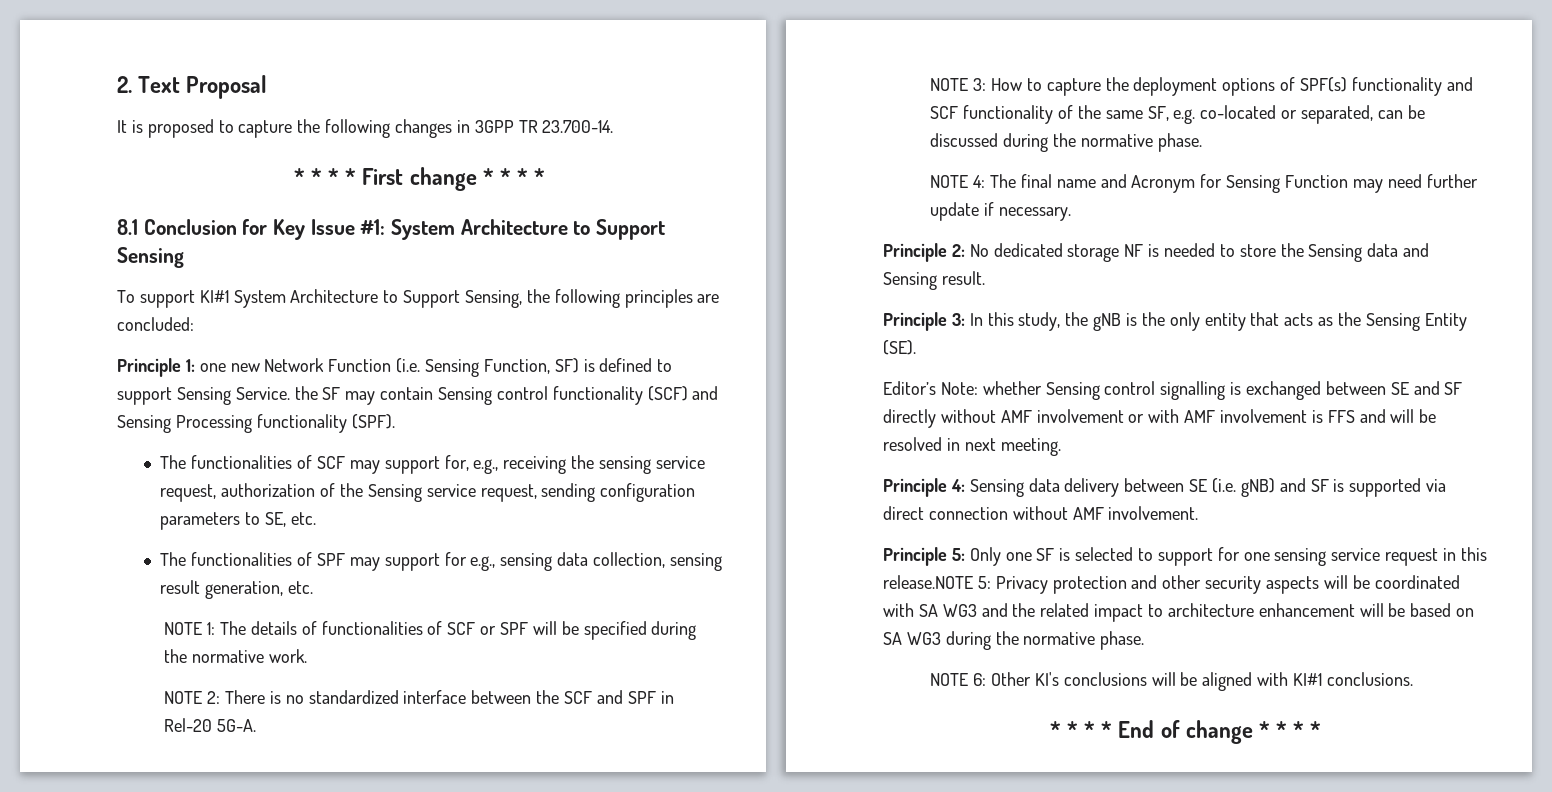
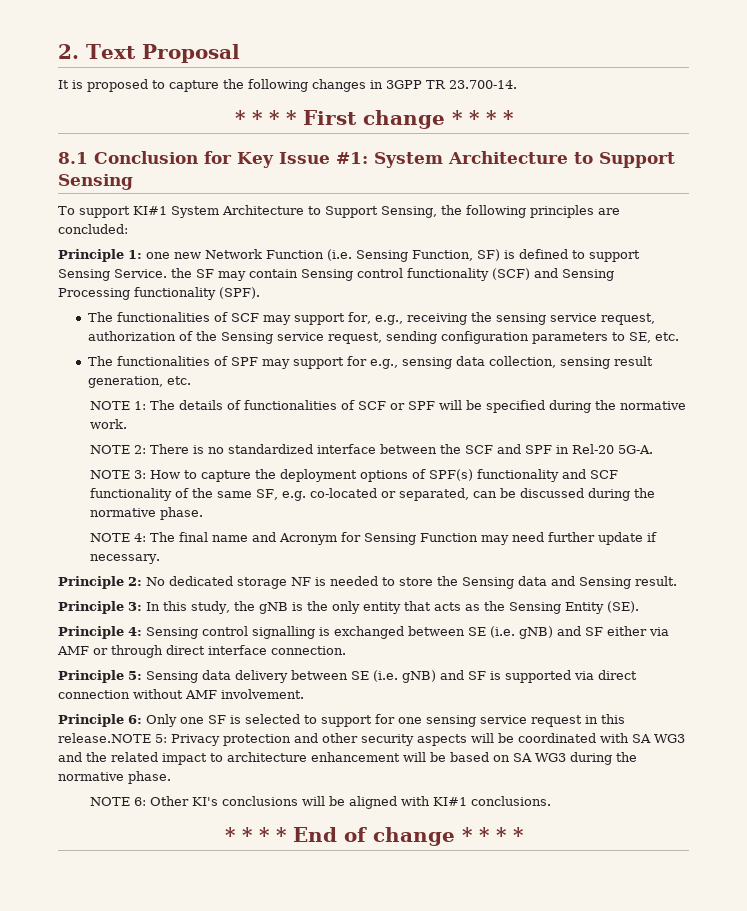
[883,381,1042,395] Editor’s Note: whether -> [58,626,142,639] Principle 4:
[1413,381,1463,395] [883,409,1437,428] [883,437,1061,456] [883,478,965,497] and SF directly without AMF involvement or with AMF involvement is FFS and will be resolved in next meeting. // Principle 4: -> [490,626,669,639] [57,645,346,658] [58,670,142,683] (i.e. gNB) and SF either via AMF or through direct interface connection. // Principle 5:
[951,548,965,561] 5: -> [128,715,142,724] 6:

